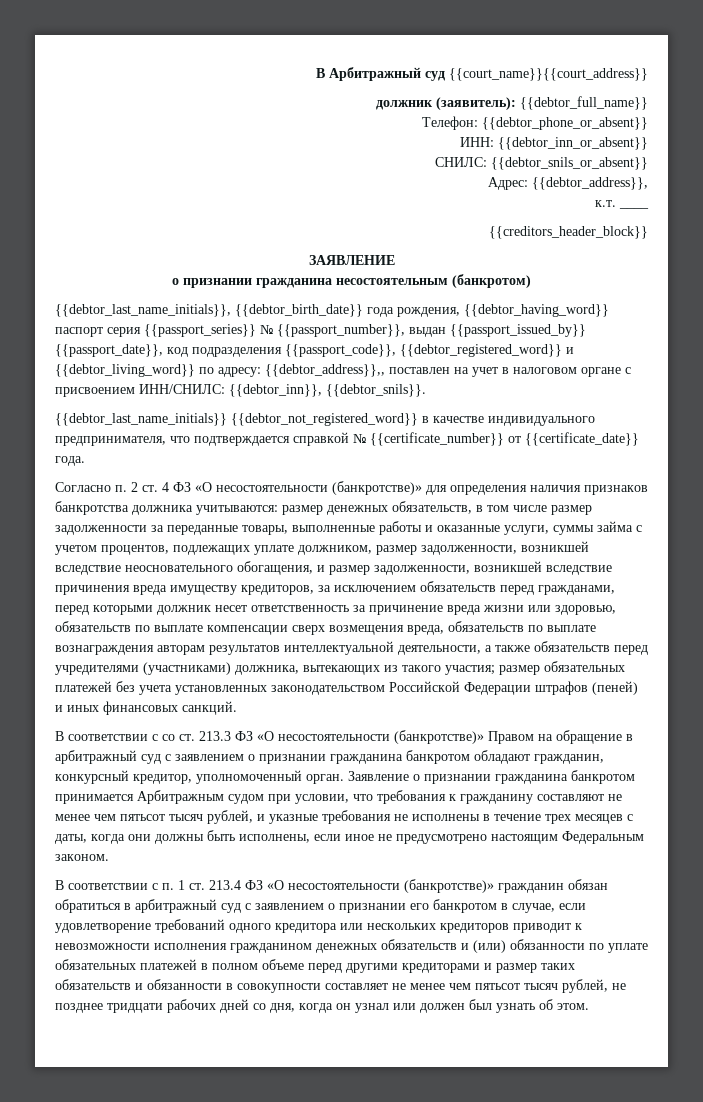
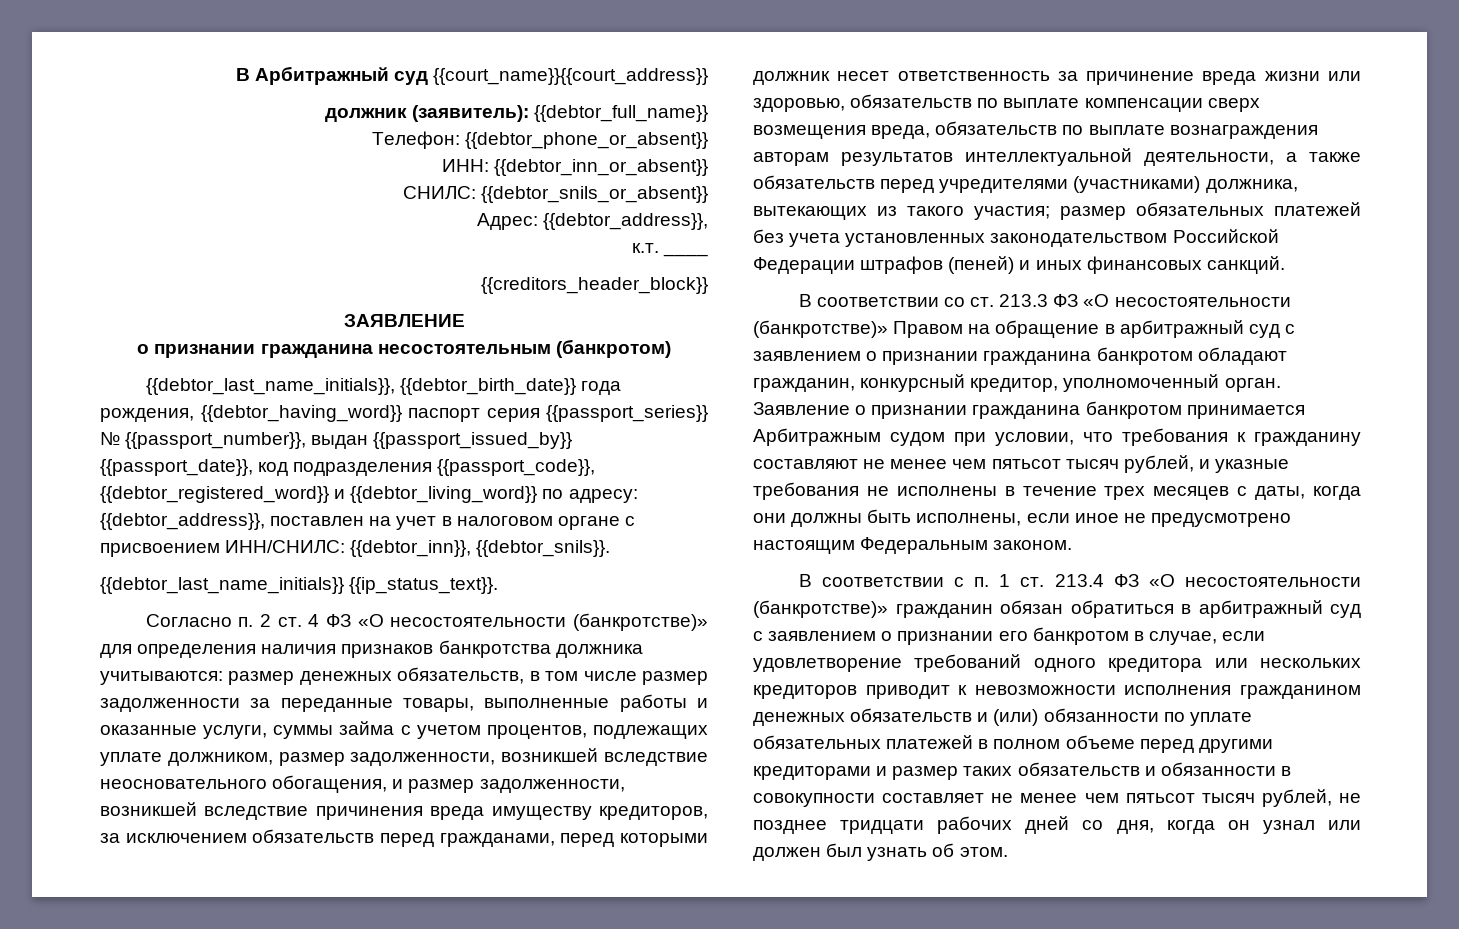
[265,364,385,377] {{debtor_address}},, -> [100,513,265,530] {{debtor_address}},
[231,413,595,426] [55,432,639,446] [55,456,85,466] {{debtor_not_registered_word}} в качестве индивидуального предпринимателя, что подтверждается справкой № {{certificate_number}} от {{certificate_date}} года. -> [349,577,499,594] {{ip_status_text}}.
[152,734,158,741] с -> (939, 302) none

